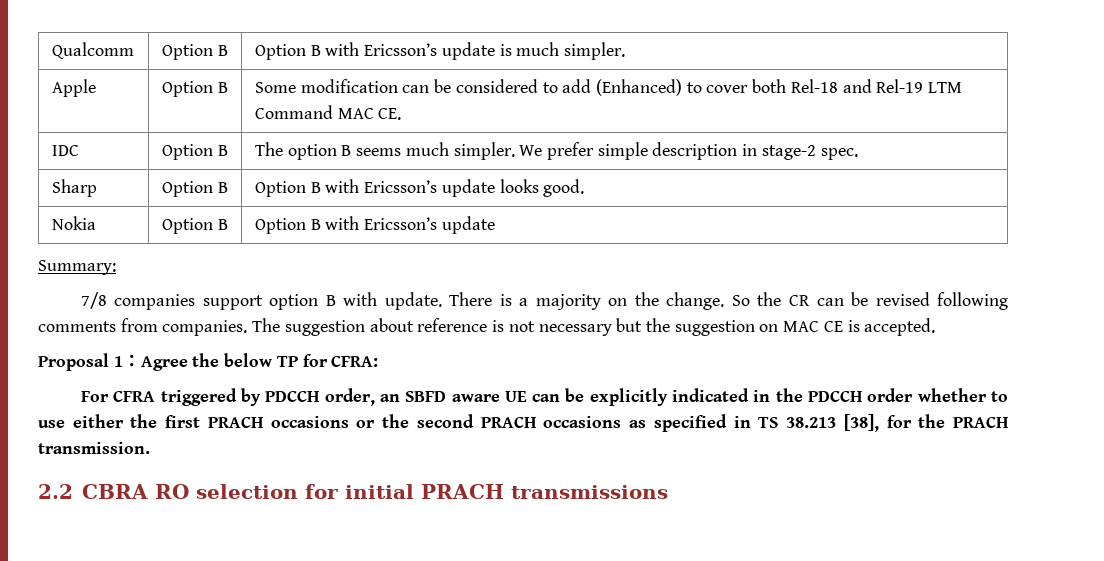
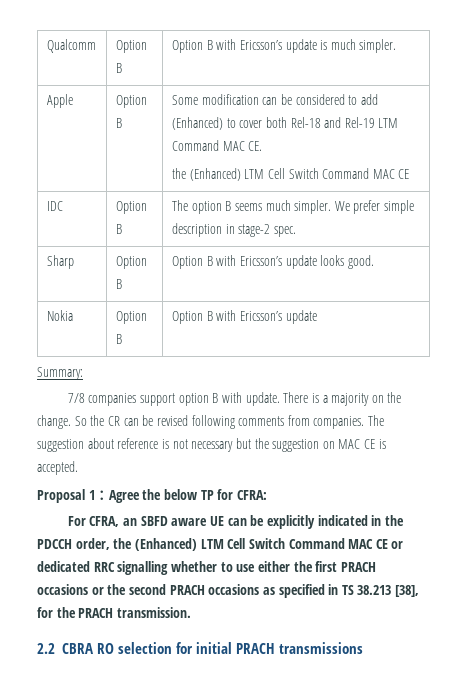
(402, 114) none -> [171,168,410,181] // the (Enhanced) LTM Cell Switch Command MAC CE
[113,388,375,406] CFRA triggered by PDCCH order, -> [89,516,120,527] CFRA,
[867,388,914,402] order -> [75,538,404,551] [37,561,169,575] order, the (Enhanced) LTM Cell Switch Command MAC CE or dedicated RRC signalling

